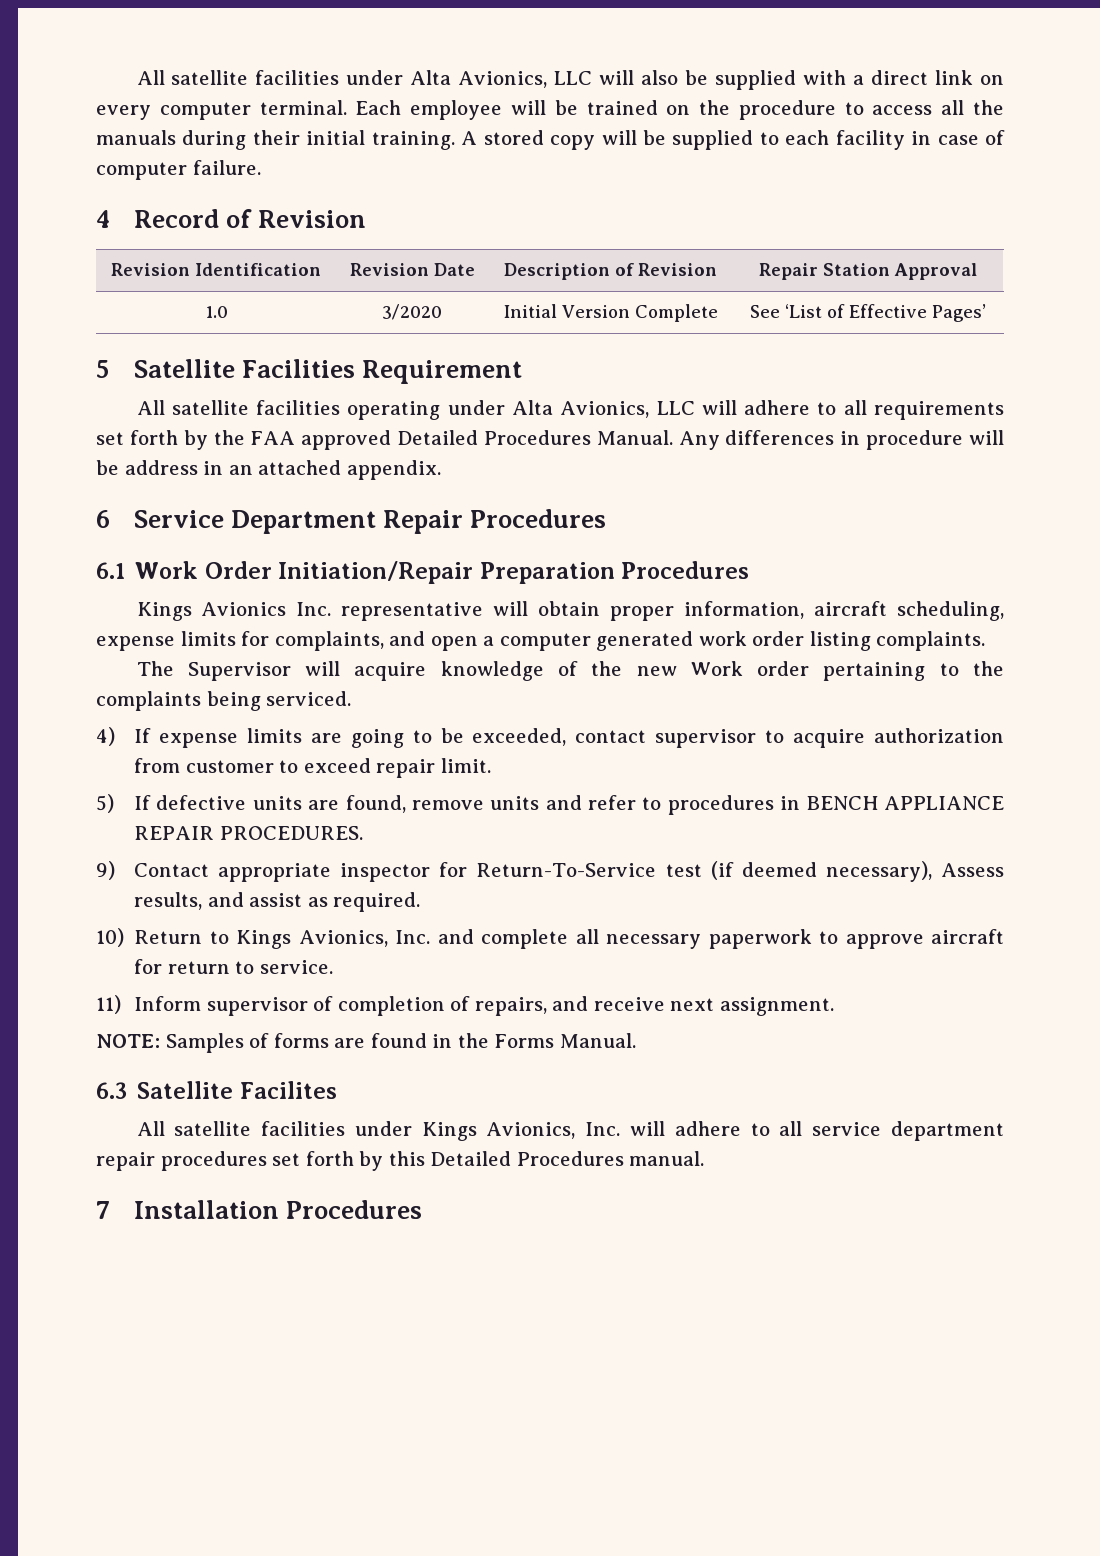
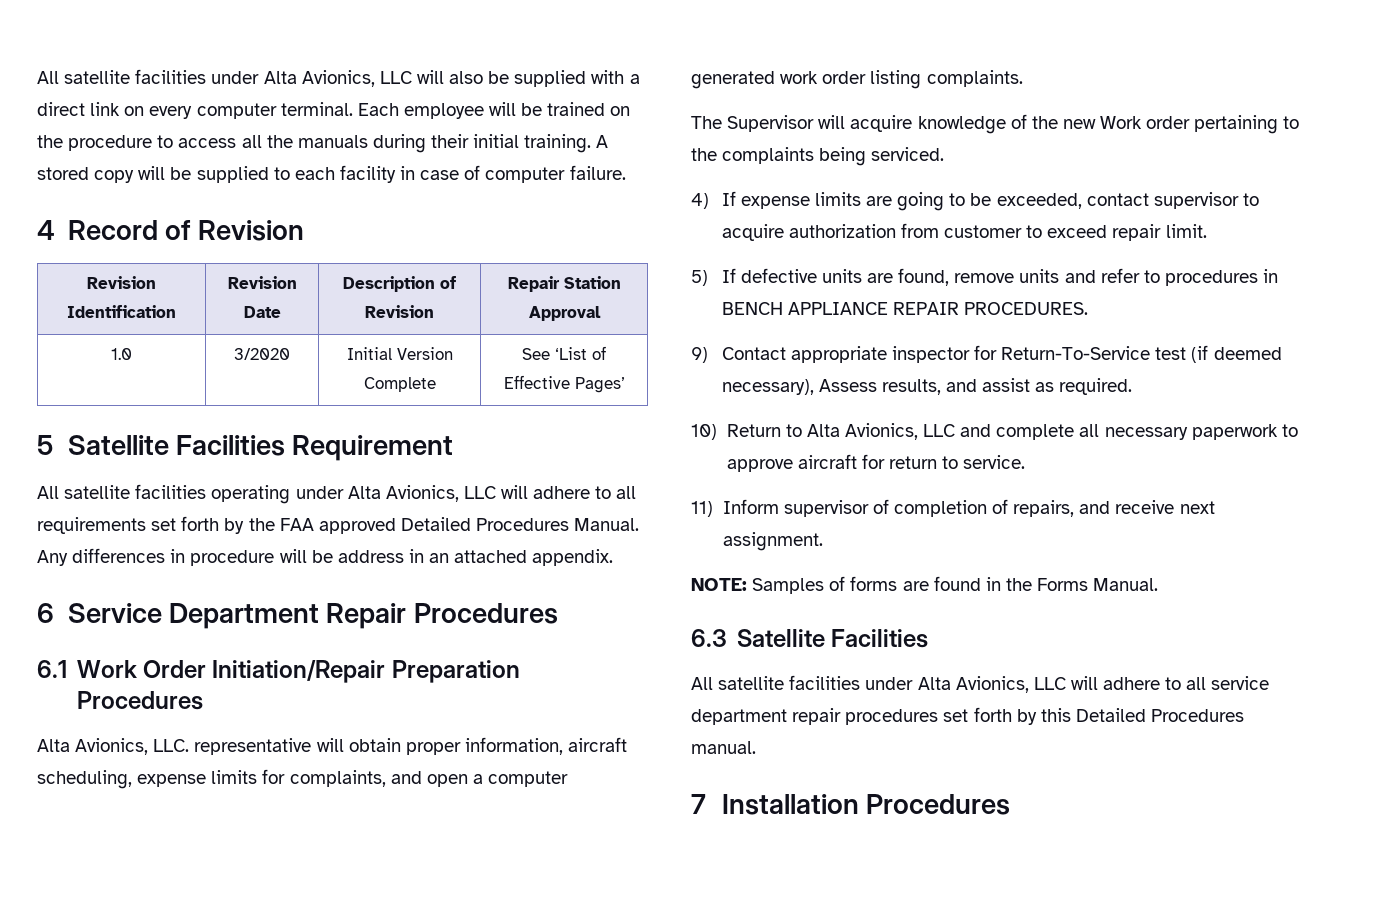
[136,602,332,621] Kings Avionics Inc. -> [37,738,190,755] Alta Avionics, LLC.
[236,930,431,949] Kings Avionics, Inc. -> [806,423,956,440] Alta Avionics, LLC
[239,1081,337,1099] [136,1121,621,1141] Facilites // All satellite facilities under Kings Avionics, Inc. -> [830,629,928,648] [691,675,1066,693] Facilities // All satellite facilities under Alta Avionics, LLC

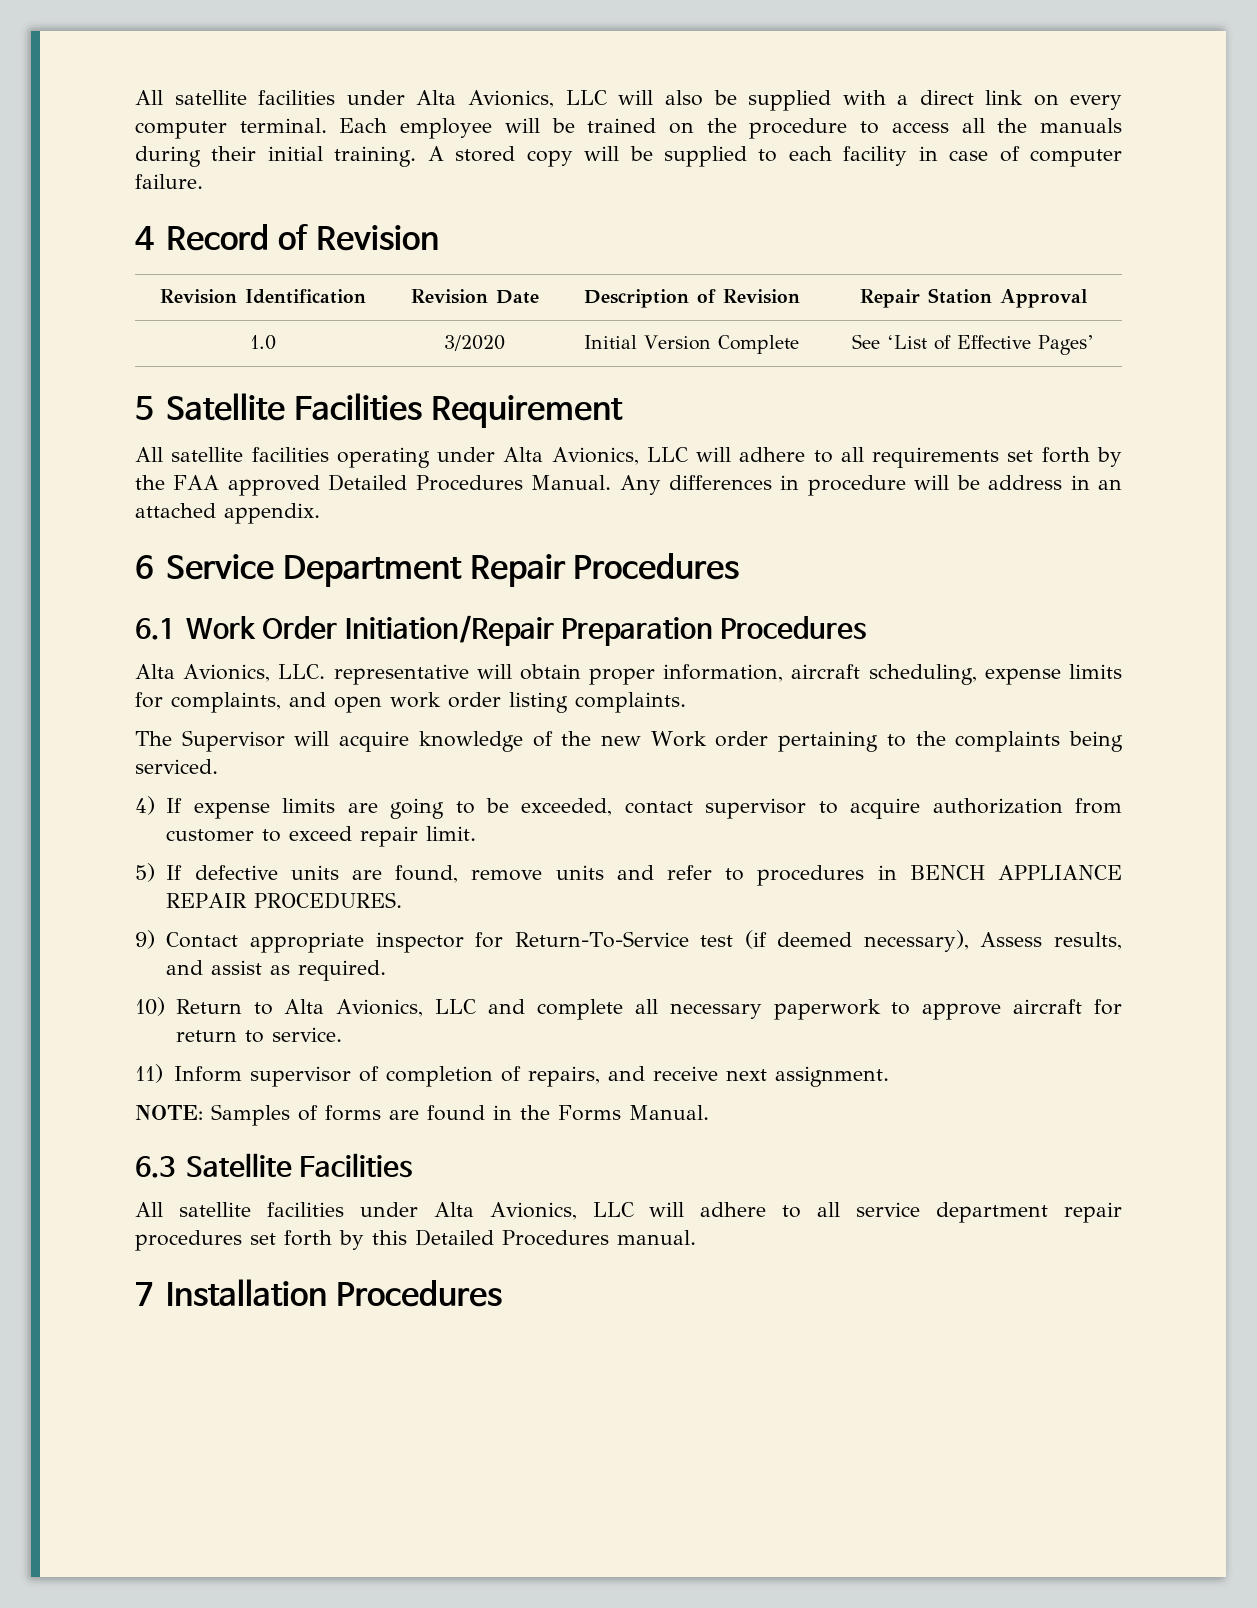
[472,771,569,787] [691,71,775,89] a computer generated -> (382, 704) none

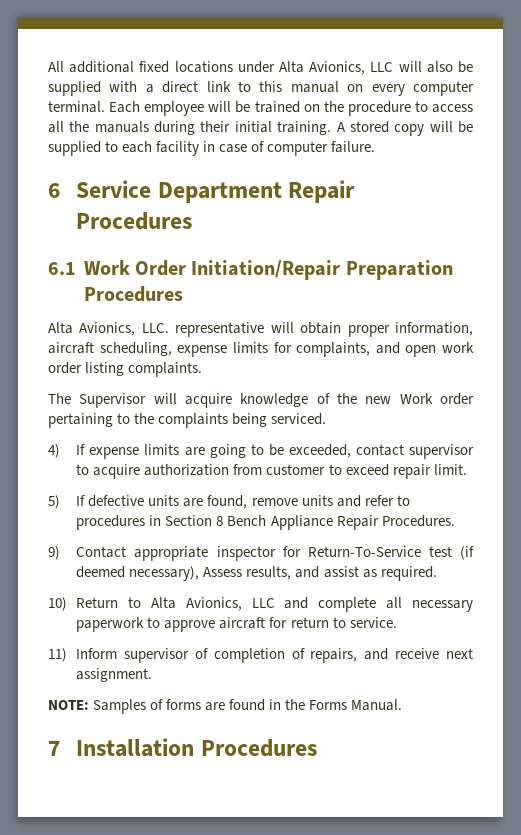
[135,90,336,105] All satellite facilities -> [48,61,233,73] All additional fixed locations
(1023, 97) none -> [238,81,339,93] to this manual
[135,224,439,251] [160,289,366,304] [410,289,539,304] [583,289,800,308] [859,288,1087,308] [250,335,276,350] [444,335,505,351] [584,335,799,354] [852,334,1094,355] [135,393,623,428] [135,447,1122,468] [135,474,1122,496] [135,503,320,524] // 4 Record of Revision // Revision Identification | Revision Date | Description of Revision | Repair Station Approval // 1.0 | 3/2020 | Initial Version Complete | See ‘List of Effective Pages’ // 5 Satellite Facilities Requirement // All satellite facilities operating under Alta Avionics, LLC will adhere to all requirements set forth by the FAA approved Detailed Procedures Manual. Any differences in procedure will be address in an attached appendix. -> (376, 147) none
[909,865,1123,880] [166,892,403,909] BENCH APPLIANCE REPAIR PROCEDURES. -> [165,515,455,530] Section 8 Bench Appliance Repair Procedures.
[135,1153,413,1178] [135,1202,1122,1223] [135,1229,696,1251] // 6.3 Satellite Facilities // All satellite facilities under Alta Avionics, LLC will adhere to all service department repair procedures set forth by this Detailed Procedures manual. -> (403, 705) none

